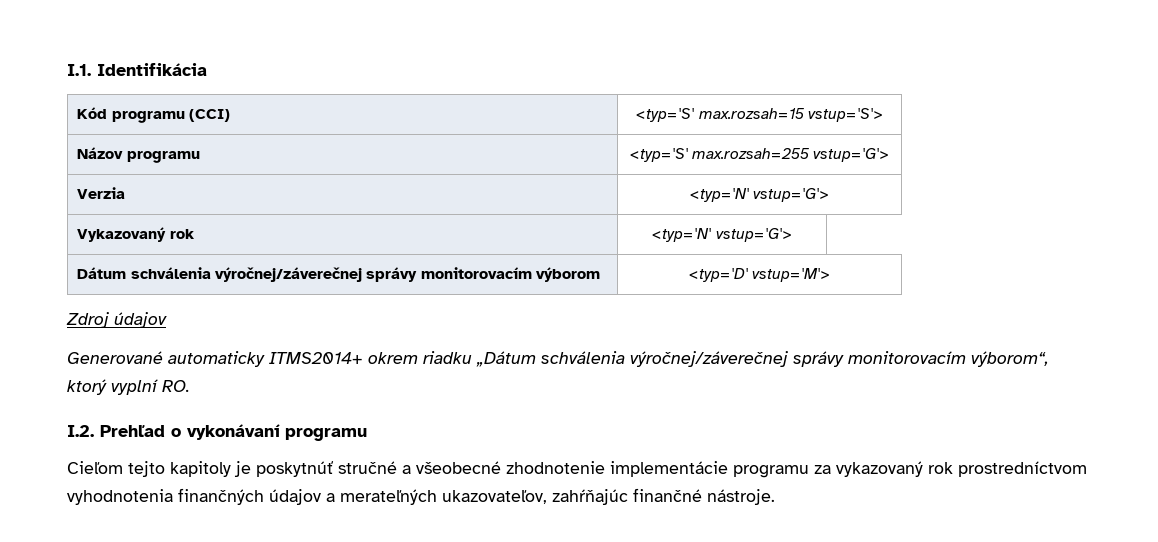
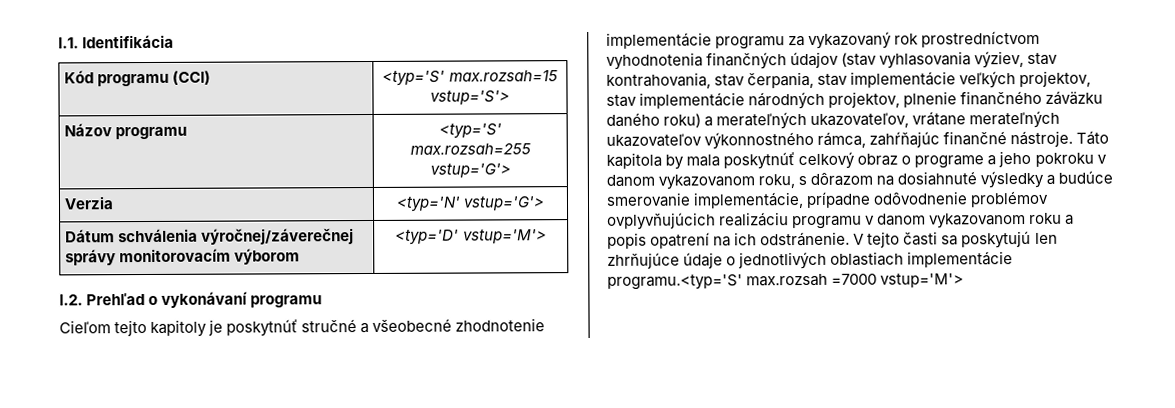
[77,227,195,242] [652,228,792,242] // Vykazovaný rok | <typ='N' vstup='G'> -> (546, 203) none
[66,312,167,328] [67,351,1049,367] [67,379,190,395] // Zdroj údajov // Generované automaticky ITMS2014+ okrem riadku „Dátum schválenia výročnej/záverečnej správy monitorovacím výborom“, ktorý vyplní RO. -> (547, 236) none
[326,488,775,505] a merateľných ukazovateľov, zahŕňajúc finančné nástroje. -> [841,51,1059,69] [606,70,1092,89] [606,90,1104,110] [606,110,1061,130] [606,130,1110,150] [606,150,1107,170] [606,170,1114,190] [606,190,1050,209] [607,212,1075,230] [607,230,1058,249] [607,251,1014,270] [607,273,965,290] (stav vyhlasovania výziev, stav kontrahovania, stav čerpania, stav implementácie veľkých projektov, stav implementácie národných projektov, plnenie finančného záväzku daného roku) a merateľných ukazovateľov, vrátane merateľných ukazovateľov výkonnostného rámca, zahŕňajúc finančné nástroje. Táto kapitola by mala poskytnúť celkový obraz o programe a jeho pokroku v danom vykazovanom roku, s dôrazom na dosiahnuté výsledky a budúce smerovanie implementácie, prípadne odôvodnenie problémov ovplyvňujúcich realizáciu programu v danom vykazovanom roku a popis opatrení na ich odstránenie. V tejto časti sa poskytujú len zhrňujúce údaje o jednotlivých oblastiach implementácie programu.<typ='S' max.rozsah =7000 vstup='M'>

